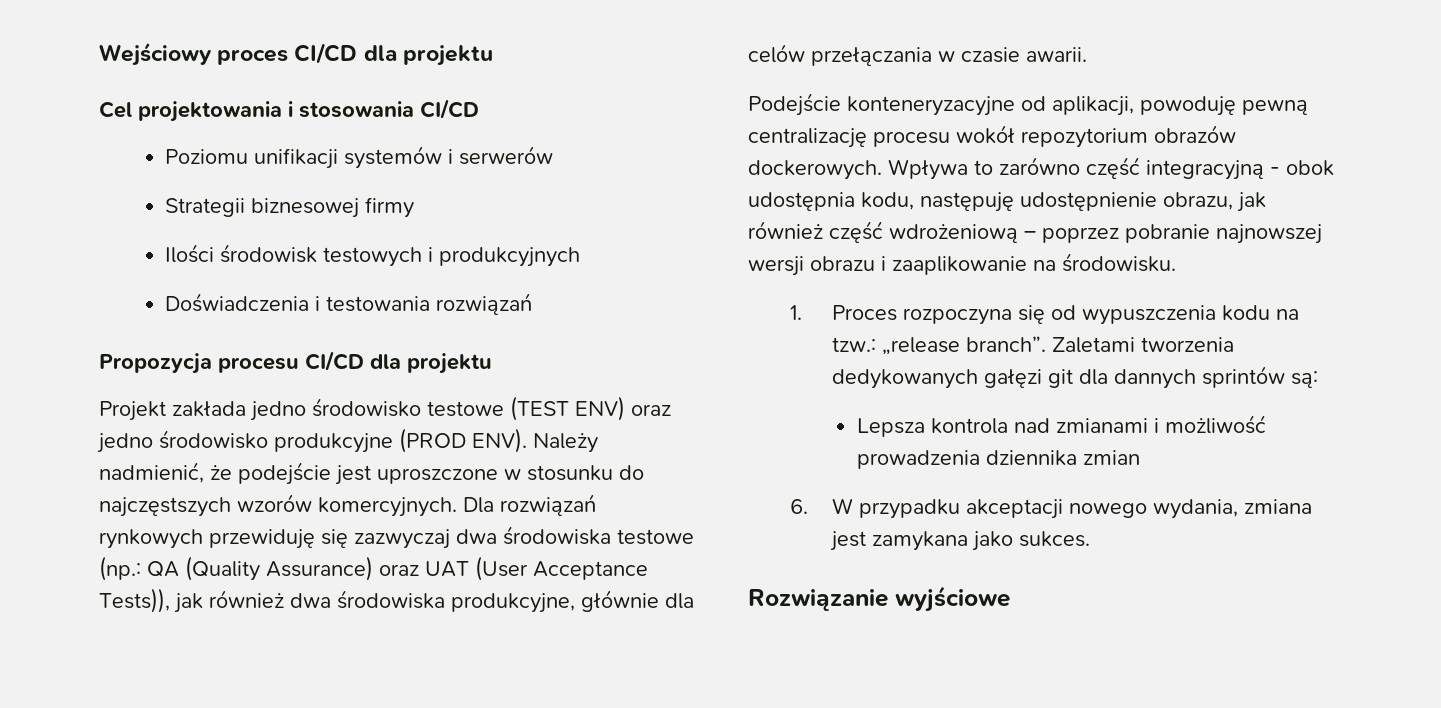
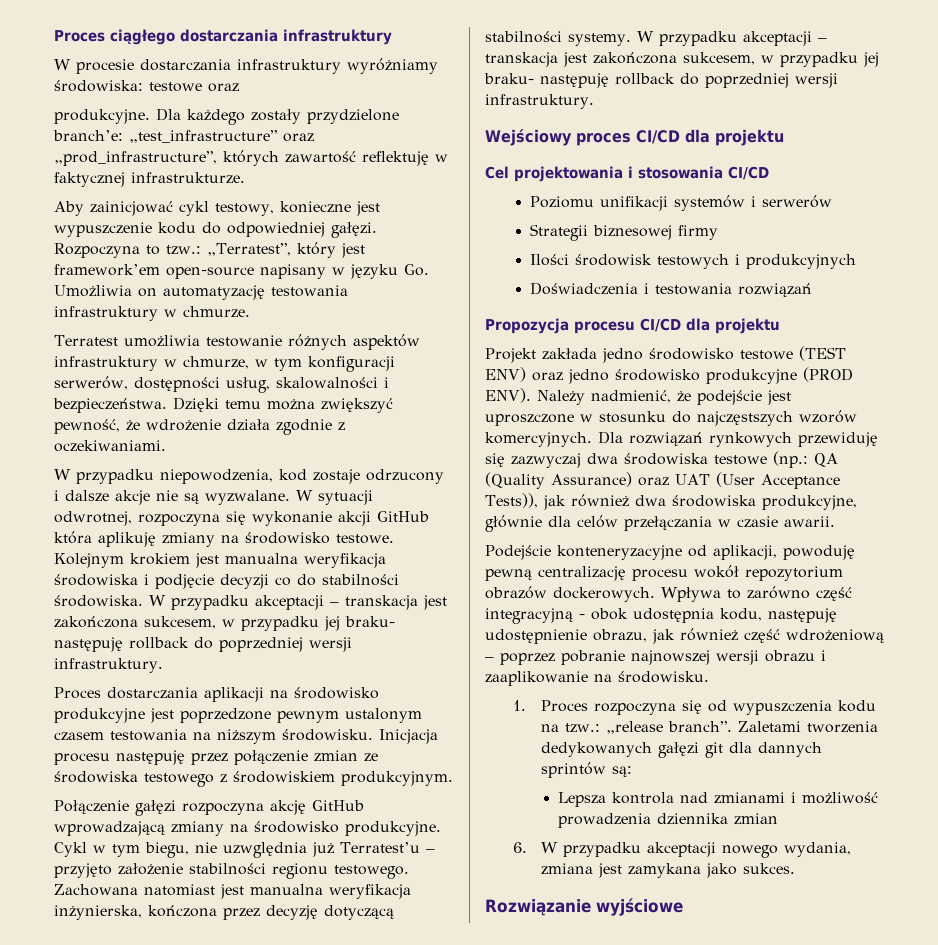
(99, 54) none -> [54,29,392,45] [54,58,438,74] [54,80,239,92] [54,108,399,125] [53,130,314,143] [54,150,448,166] [54,172,245,187] [54,201,380,216] [54,222,377,238] [54,242,365,258] [54,264,429,279] [54,285,348,300] [54,306,250,321] [54,334,420,350] [54,356,395,372] [54,376,389,393] [53,397,393,413] [54,419,345,435] [54,440,166,452] [54,469,444,484] [54,490,373,505] [54,511,429,526] [54,531,394,547] [54,553,386,568] [54,574,399,589] [54,595,447,610] [54,616,395,631] [54,637,352,652] [54,658,163,673] [54,687,379,702] [54,708,422,723] [54,729,438,744] [54,750,378,765] [54,771,453,787] [54,800,364,816] [54,821,441,836] [54,842,435,858] [54,863,409,879] [54,884,411,899] [54,905,394,920] [485,31,827,46] [485,52,879,67] [484,73,838,88] [485,94,594,109] Proces ciągłego dostarczania infrastruktury // W procesie dostarczania infrastruktury wyróżniamy środowiska: testowe oraz // produkcyjne. Dla każdego zostały przydzielone branch’e: „test_infrastructure” oraz „prod_infrastructure”, których zawartość reflektuję w faktycznej infrastrukturze. // Aby zainicjować cykl testowy, konieczne jest wypuszczenie kodu do odpowiedniej gałęzi. Rozpoczyna to tzw.: „Terratest”, który jest framework’em open-source napisany w języku Go. Umożliwia on automatyzację testowania infrastruktury w chmurze. // Terratest umożliwia testowanie różnych aspektów infrastruktury w chmurze, w tym konfiguracji serwerów, dostępności usług, skalowalności i bezpieczeństwa. Dzięki temu można zwiększyć pewność, że wdrożenie działa zgodnie z oczekiwaniami. // W przypadku niepowodzenia, kod zostaje odrzucony i dalsze akcje nie są wyzwalane. W sytuacji odwrotnej, rozpoczyna się wykonanie akcji GitHub która aplikuję zmiany na środowisko testowe. Kolejnym krokiem jest manualna weryfikacja środowiska i podjęcie decyzji co do stabilności środowiska. W przypadku akceptacji – transkacja jest zakończona sukcesem, w przypadku jej braku- następuję rollback do poprzedniej wersji infrastruktury. // Proces dostarczania aplikacji na środowisko produkcyjne jest poprzedzone pewnym ustalonym czasem testowania na niższym środowisku. Inicjacja procesu następuję przez połączenie zmian ze środowiska testowego z środowiskiem produkcyjnym. // Połączenie gałęzi rozpoczyna akcję GitHub wprowadzającą zmiany na środowisko produkcyjne. Cykl w tym biegu, nie uzwględnia już Terratest’u – przyjęto założenie stabilności regionu testowego. Zachowana natomiast jest manualna weryfikacja inżynierska, kończona przez decyzję dotyczącą stabilności systemy. W przypadku akceptacji – transkacja jest zakończona sukcesem, w przypadku jej braku- następuję rollback do poprzedniej wersji infrastruktury. //

